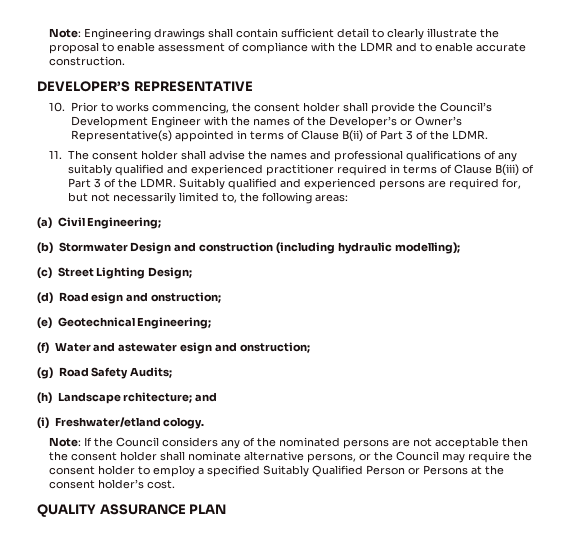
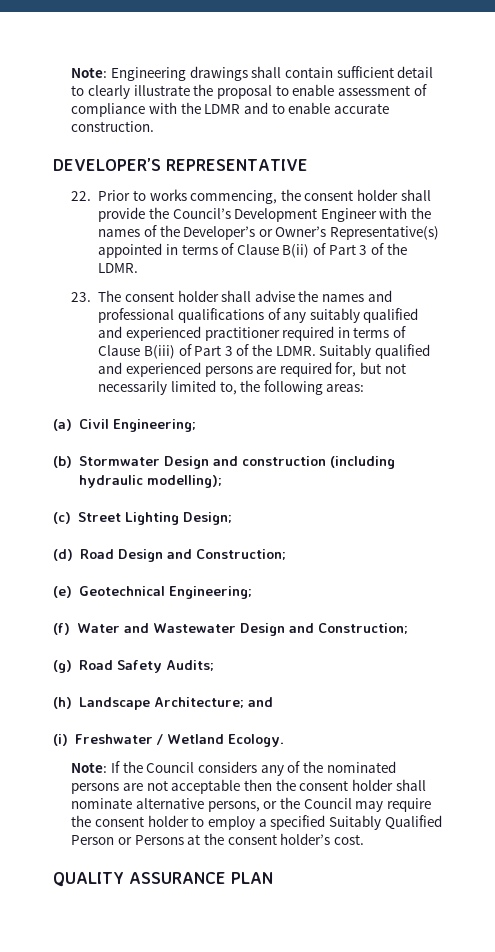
[49,102,66,112] 10. -> [71,191,92,201] 22.
[49,150,63,159] 11. -> [71,292,92,302] 23.
[91,292,222,304] esign and onstruction; -> [117,549,286,562] Design and Construction;
[118,342,311,354] astewater esign and onstruction; -> [152,623,408,636] Wastewater Design and Construction;
[123,392,193,403] rchitecture; -> [153,697,244,708] Architecture;
[54,417,205,429] Freshwater/etland cology. -> [74,734,284,747] Freshwater / Wetland Ecology.

